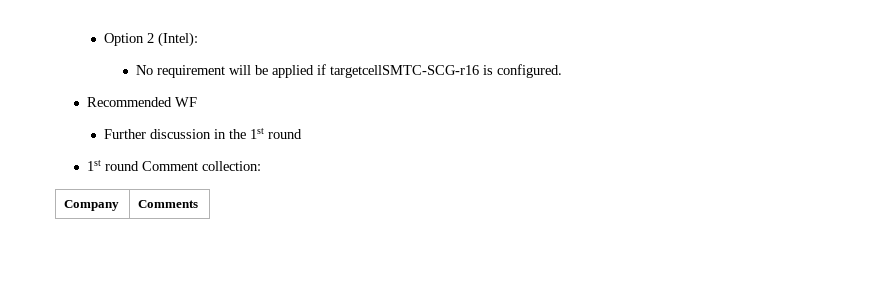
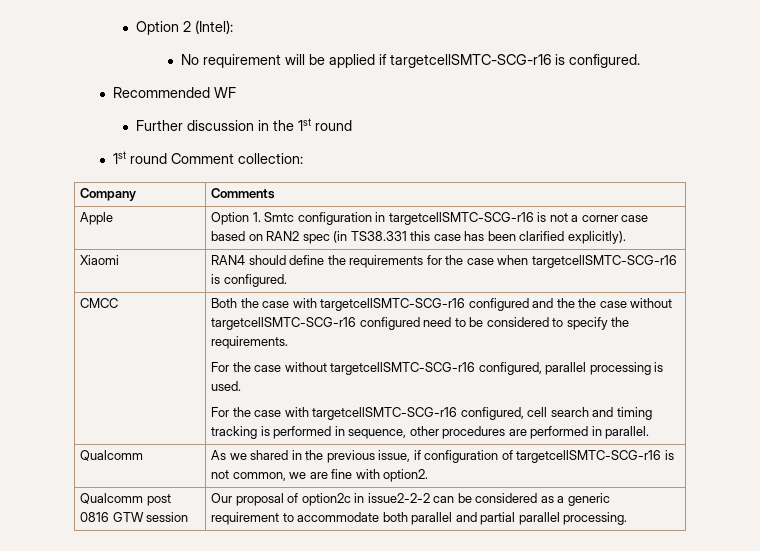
(199, 204) none -> [80,212,114,225] [211,212,649,225] [211,231,626,244] [80,255,120,265] [211,255,677,268] [211,274,287,287] [80,298,119,308] [211,298,673,311] [211,317,630,330] [211,336,289,349] [211,362,664,375] [211,381,242,391] [211,407,652,420] [211,426,650,439] [80,450,144,461] [211,450,674,463] [211,469,429,482] [80,493,171,506] [80,512,189,522] [211,493,610,506] [211,512,628,525] // Apple | Option 1. Smtc configuration in targetcellSMTC-SCG-r16 is not a corner case based on RAN2 spec (in TS38.331 this case has been clarified explicitly). // Xiaomi | RAN4 should define the requirements for the case when targetcellSMTC-SCG-r16 is configured. // CMCC | Both the case with targetcellSMTC-SCG-r16 configured and the the case without targetcellSMTC-SCG-r16 configured need to be considered to specify the requirements. // For the case without targetcellSMTC-SCG-r16 configured, parallel processing is used. // For the case with targetcellSMTC-SCG-r16 configured, cell search and timing tracking is performed in sequence, other procedures are performed in parallel. // Qualcomm | As we shared in the previous issue, if configuration of targetcellSMTC-SCG-r16 is not common, we are fine with option2. // Qualcomm post 0816 GTW session | Our proposal of option2c in issue2-2-2 can be considered as a generic requirement to accommodate both parallel and partial parallel processing.

